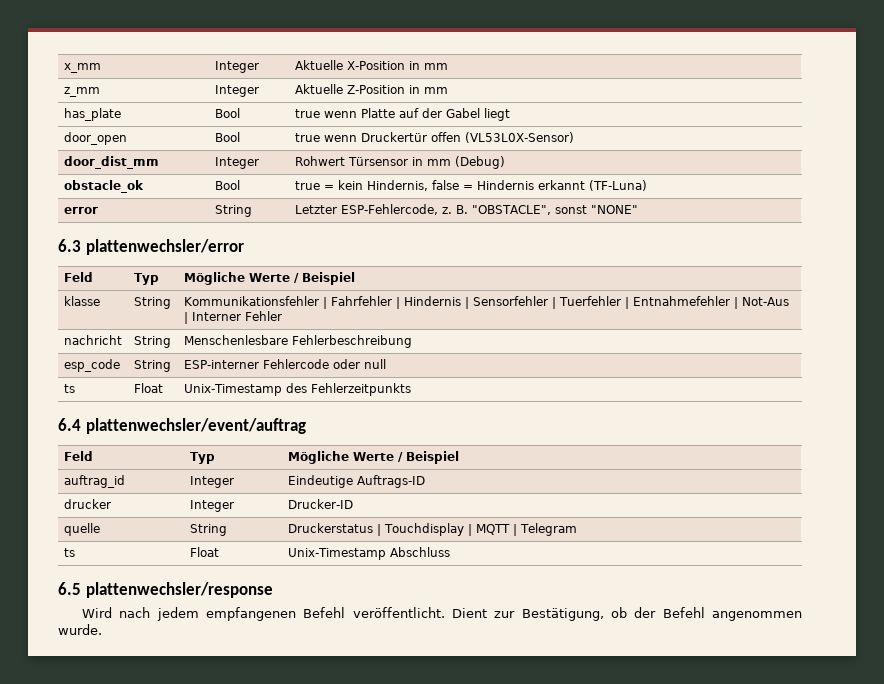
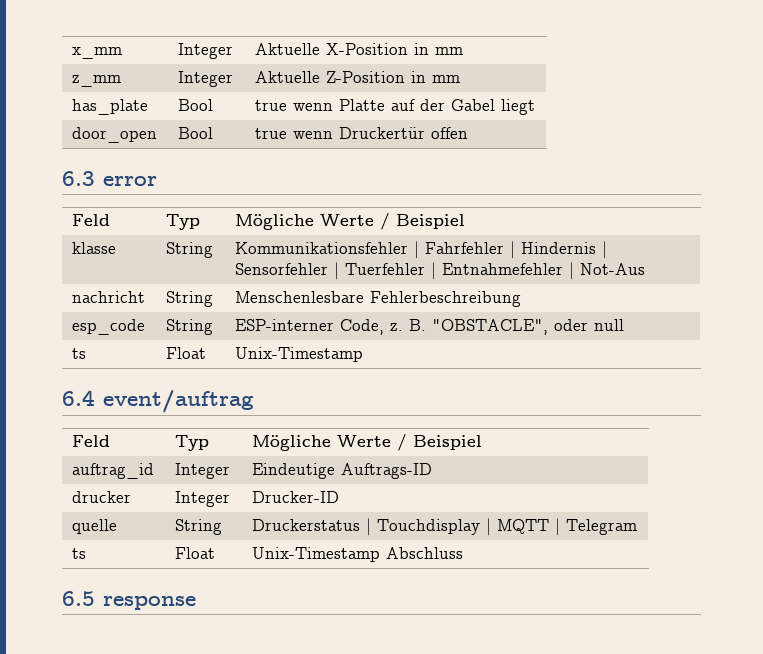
[464,132,574,143] [63,156,159,169] [214,157,259,169] [294,156,505,169] [63,180,144,193] [214,180,240,190] [294,180,647,191] [63,207,98,214] [214,205,252,217] [294,204,638,215] (VL53L0X-Sensor) // door_dist_mm | Integer | Rohwert Türsensor in mm (Debug) // obstacle_ok | Bool | true = kein Hindernis, false = Hindernis erkannt (TF-Luna) // error | String | Letzter ESP-Fehlercode, z. B. "OBSTACLE", sonst "NONE" -> (469, 133) none
[85,239,244,255] plattenwechsler/error -> [103,176,157,186] error
[183,311,282,324] | Interner Fehler -> (646, 269) none
[262,359,329,369] Fehlercode -> [340,319,549,335] Code, z. B. "OBSTACLE",
[285,383,411,396] des Fehlerzeitpunkts -> (364, 354) none
[85,418,306,434] plattenwechsler/event/auftrag -> [103,390,254,413] event/auftrag
[85,582,273,598] [81,607,803,621] [58,624,102,635] plattenwechsler/response // Wird nach jedem empfangenen Befehl veröffentlicht. Dient zur Bestätigung, ob der Befehl angenommen wurde. -> [103,596,196,610] response

